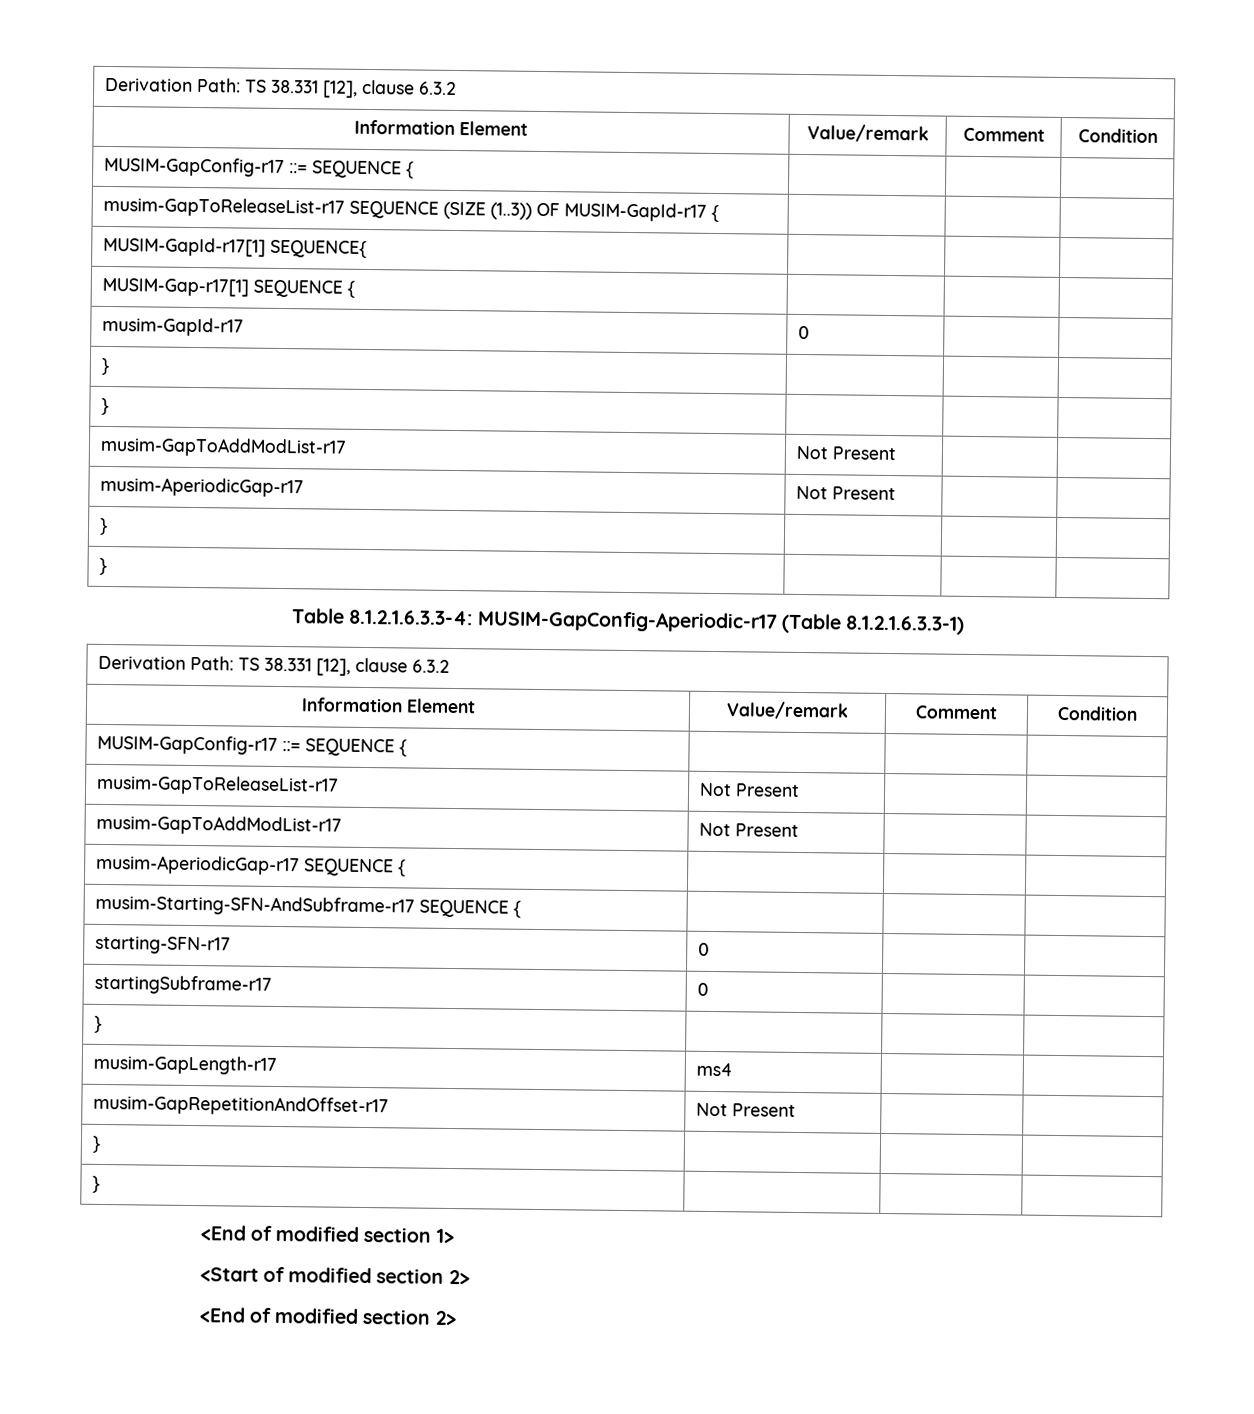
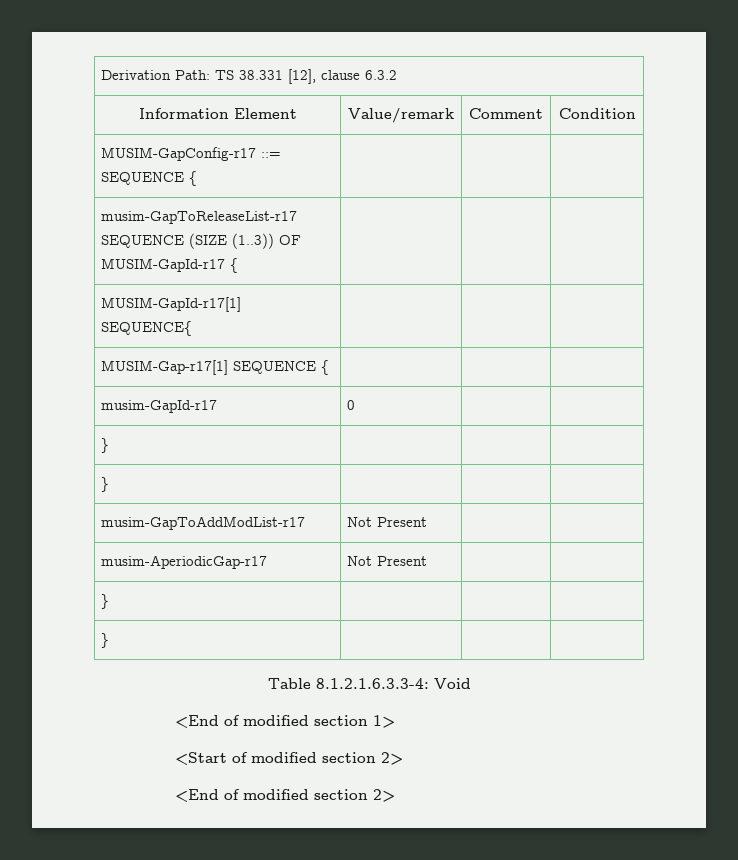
[476,610,966,635] [98,655,451,676] [300,697,476,714] [726,701,849,720] [915,705,998,720] [1057,705,1138,721] [97,734,408,757] [96,774,340,796] [699,782,801,797] [96,814,343,836] [699,822,800,837] [96,854,407,877] [95,894,522,918] [95,935,232,955] [698,942,711,956] [94,974,273,995] [697,982,710,996] [94,1015,103,1033] [93,1054,278,1076] [696,1062,733,1077] [93,1094,390,1117] [696,1102,797,1117] [92,1135,102,1153] [92,1175,101,1193] MUSIM-GapConfig-Aperiodic-r17 (Table 8.1.2.1.6.3.3-1) // Derivation Path: TS 38.331 [12], clause 6.3.2 // Information Element | Value/remark | Comment | Condition // MUSIM-GapConfig-r17 ::= SEQUENCE { | | | // musim-GapToReleaseList-r17 | Not Present | | // musim-GapToAddModList-r17 | Not Present | | // musim-AperiodicGap-r17 SEQUENCE { | | | // musim-Starting-SFN-AndSubframe-r17 SEQUENCE { | | | // starting-SFN-r17 | 0 | | // startingSubframe-r17 | 0 | | // } | | | // musim-GapLength-r17 | ms4 | | // musim-GapRepetitionAndOffset-r17 | Not Present | | // } | | | // } | | | -> [433,678,471,689] Void

